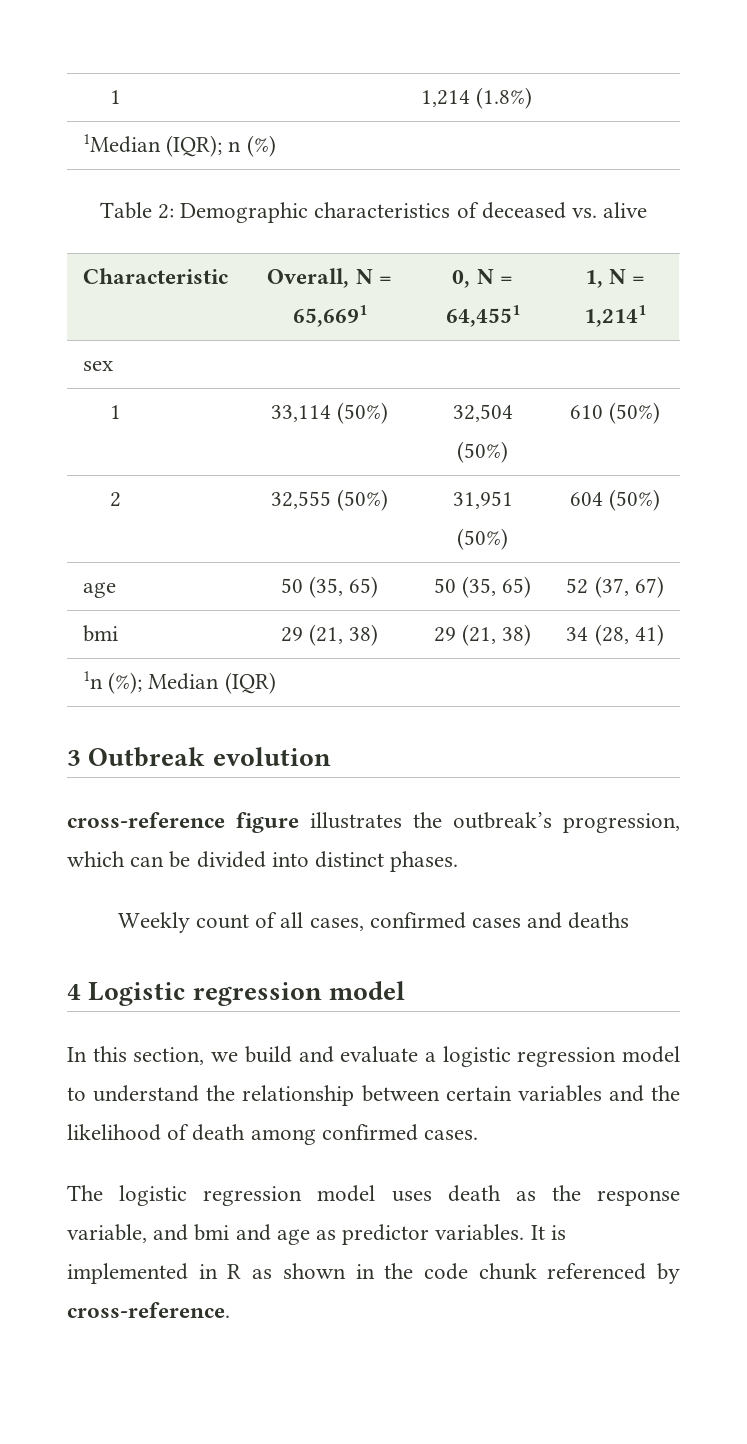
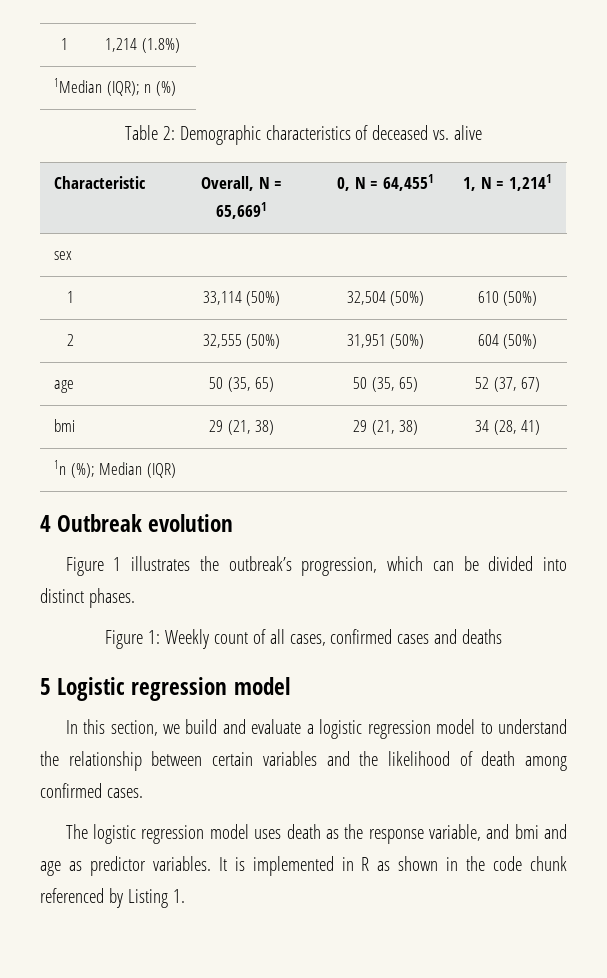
[67,750,81,766] 3 -> [40,515,51,532] 4
[67,812,299,833] cross-reference figure -> [65,557,122,576] Figure 1
(459, 861) none -> [104,630,160,649] Figure 1:
[67,984,81,1000] 4 -> [40,678,51,695] 5
[67,1302,230,1318] cross-reference. -> [127,889,185,908] Listing 1.

